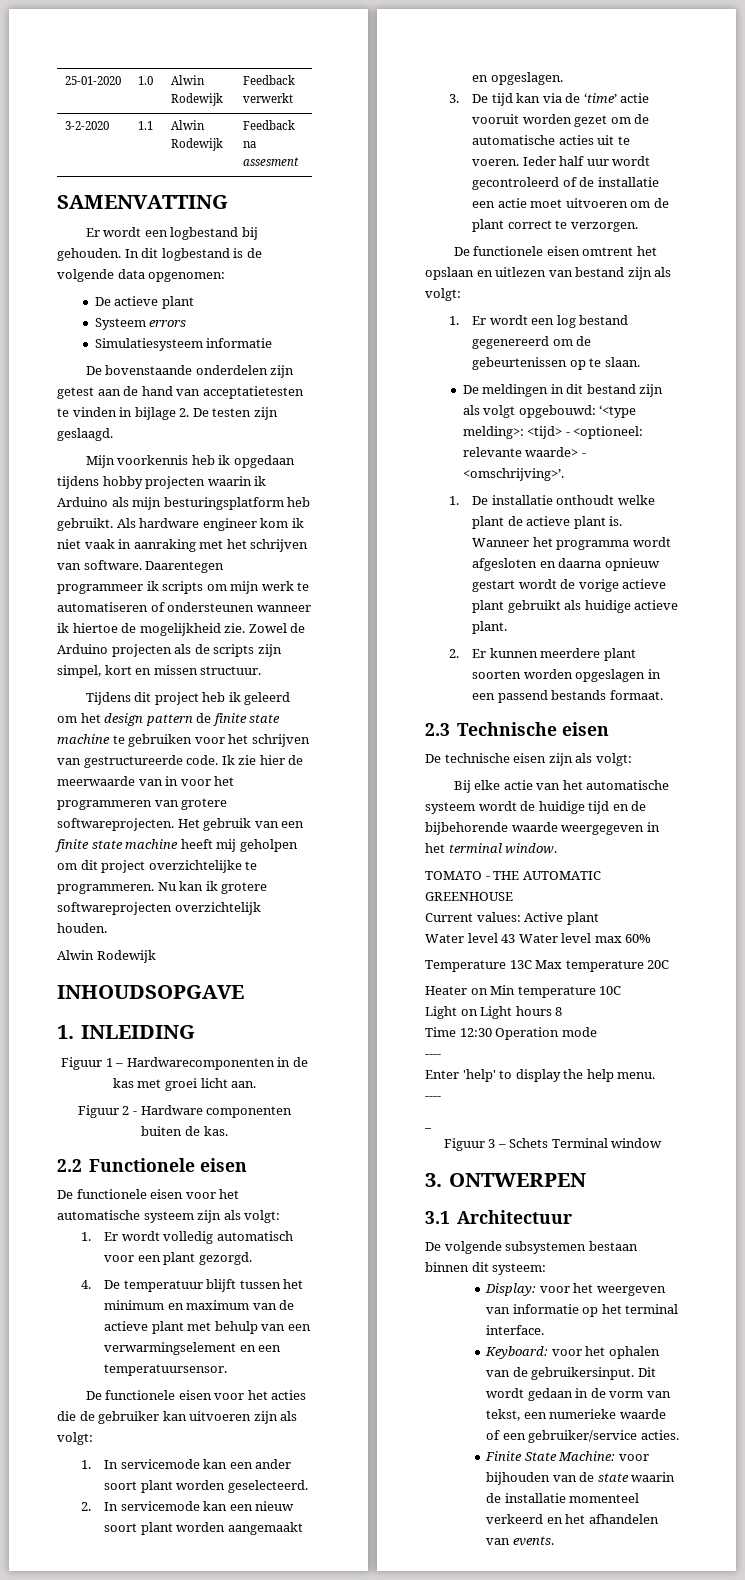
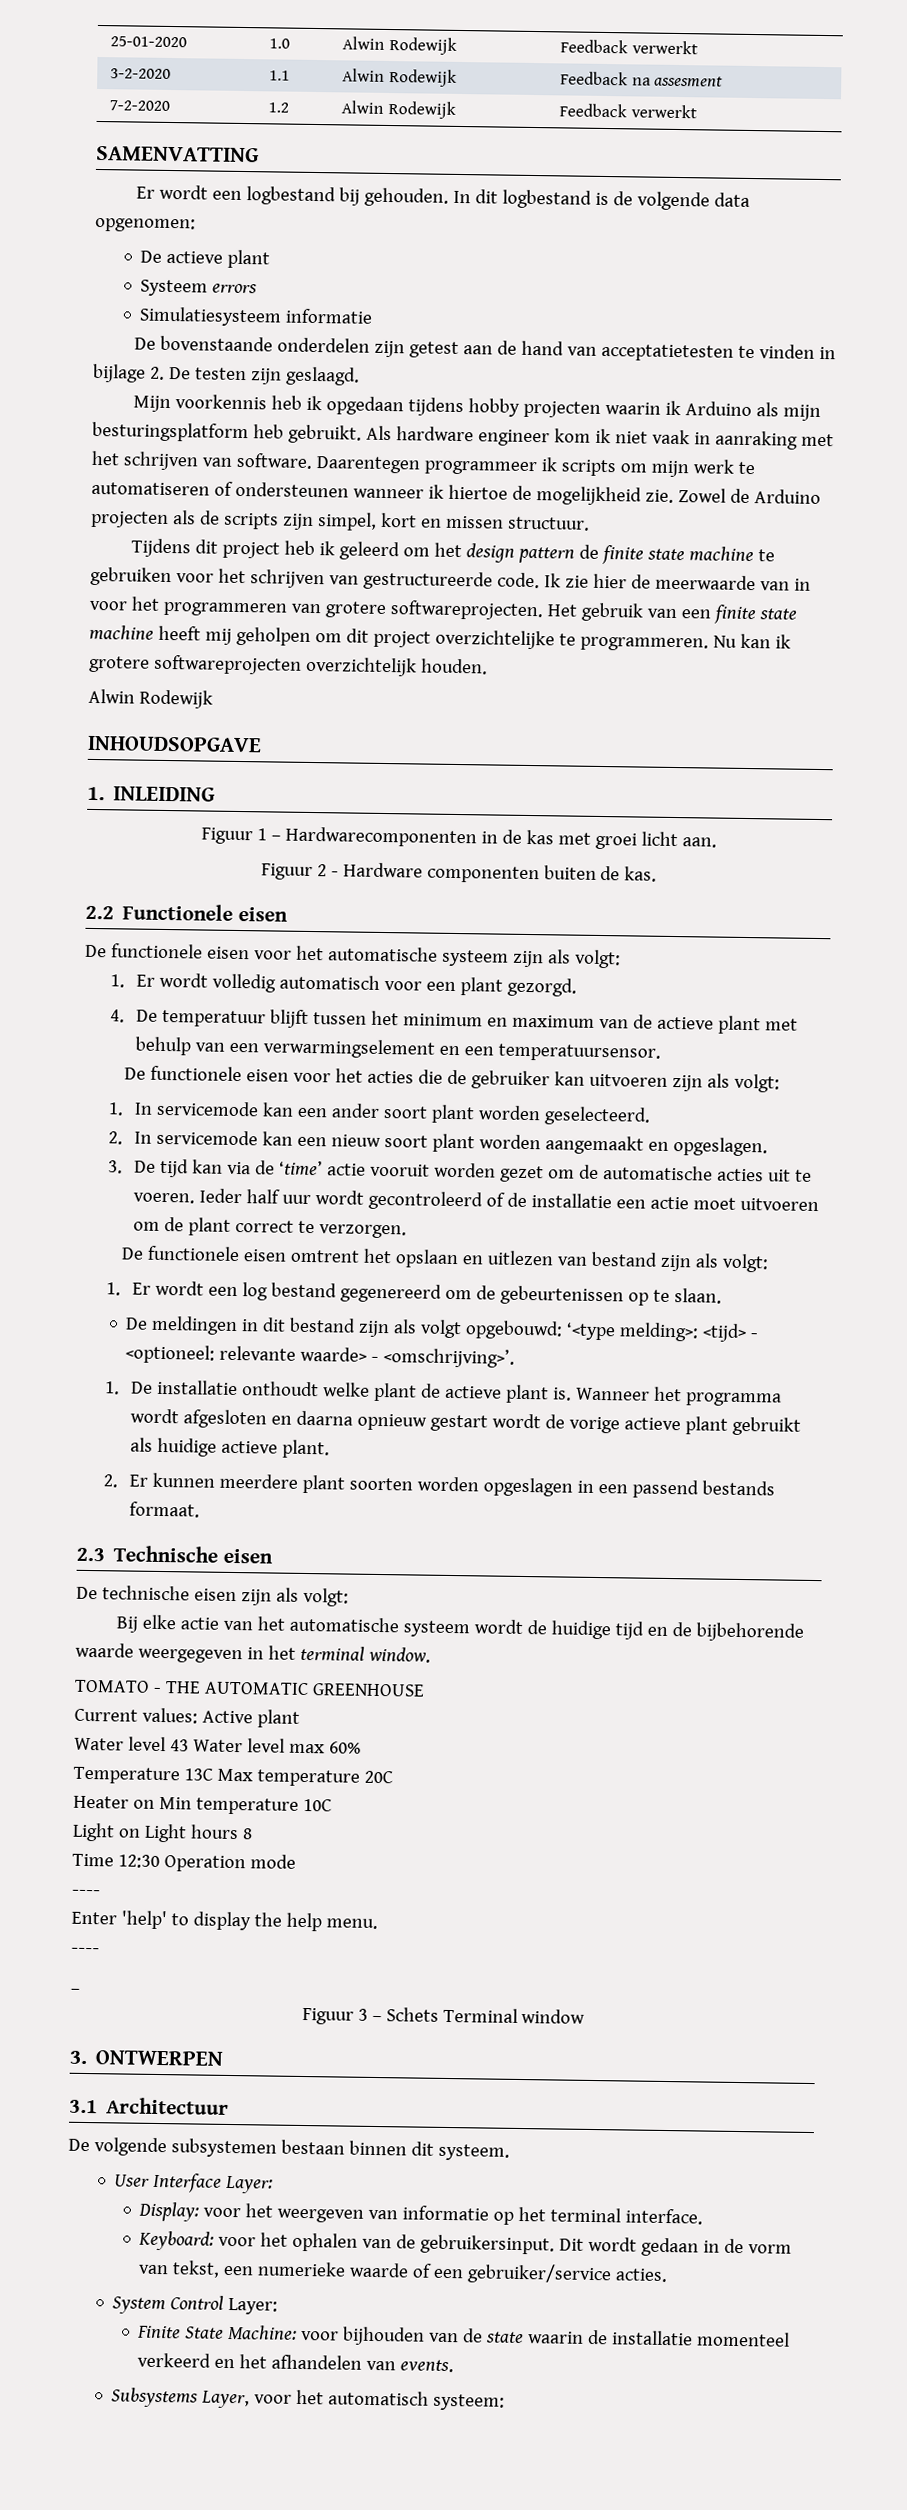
(300, 161) none -> [109,100,171,111] [268,102,290,113] [341,100,456,119] [559,103,697,119] // 7-2-2020 | 1.2 | Alwin Rodewijk | Feedback verwerkt
[492,1263,547,1275] systeem: -> [437,2143,510,2161] [114,2172,274,2194] systeem. // User Interface Layer:
(679, 1435) none -> [112,2295,279,2315] // System Control Layer:
(554, 1541) none -> [111,2387,506,2411] // Subsystems Layer, voor het automatisch systeem:

